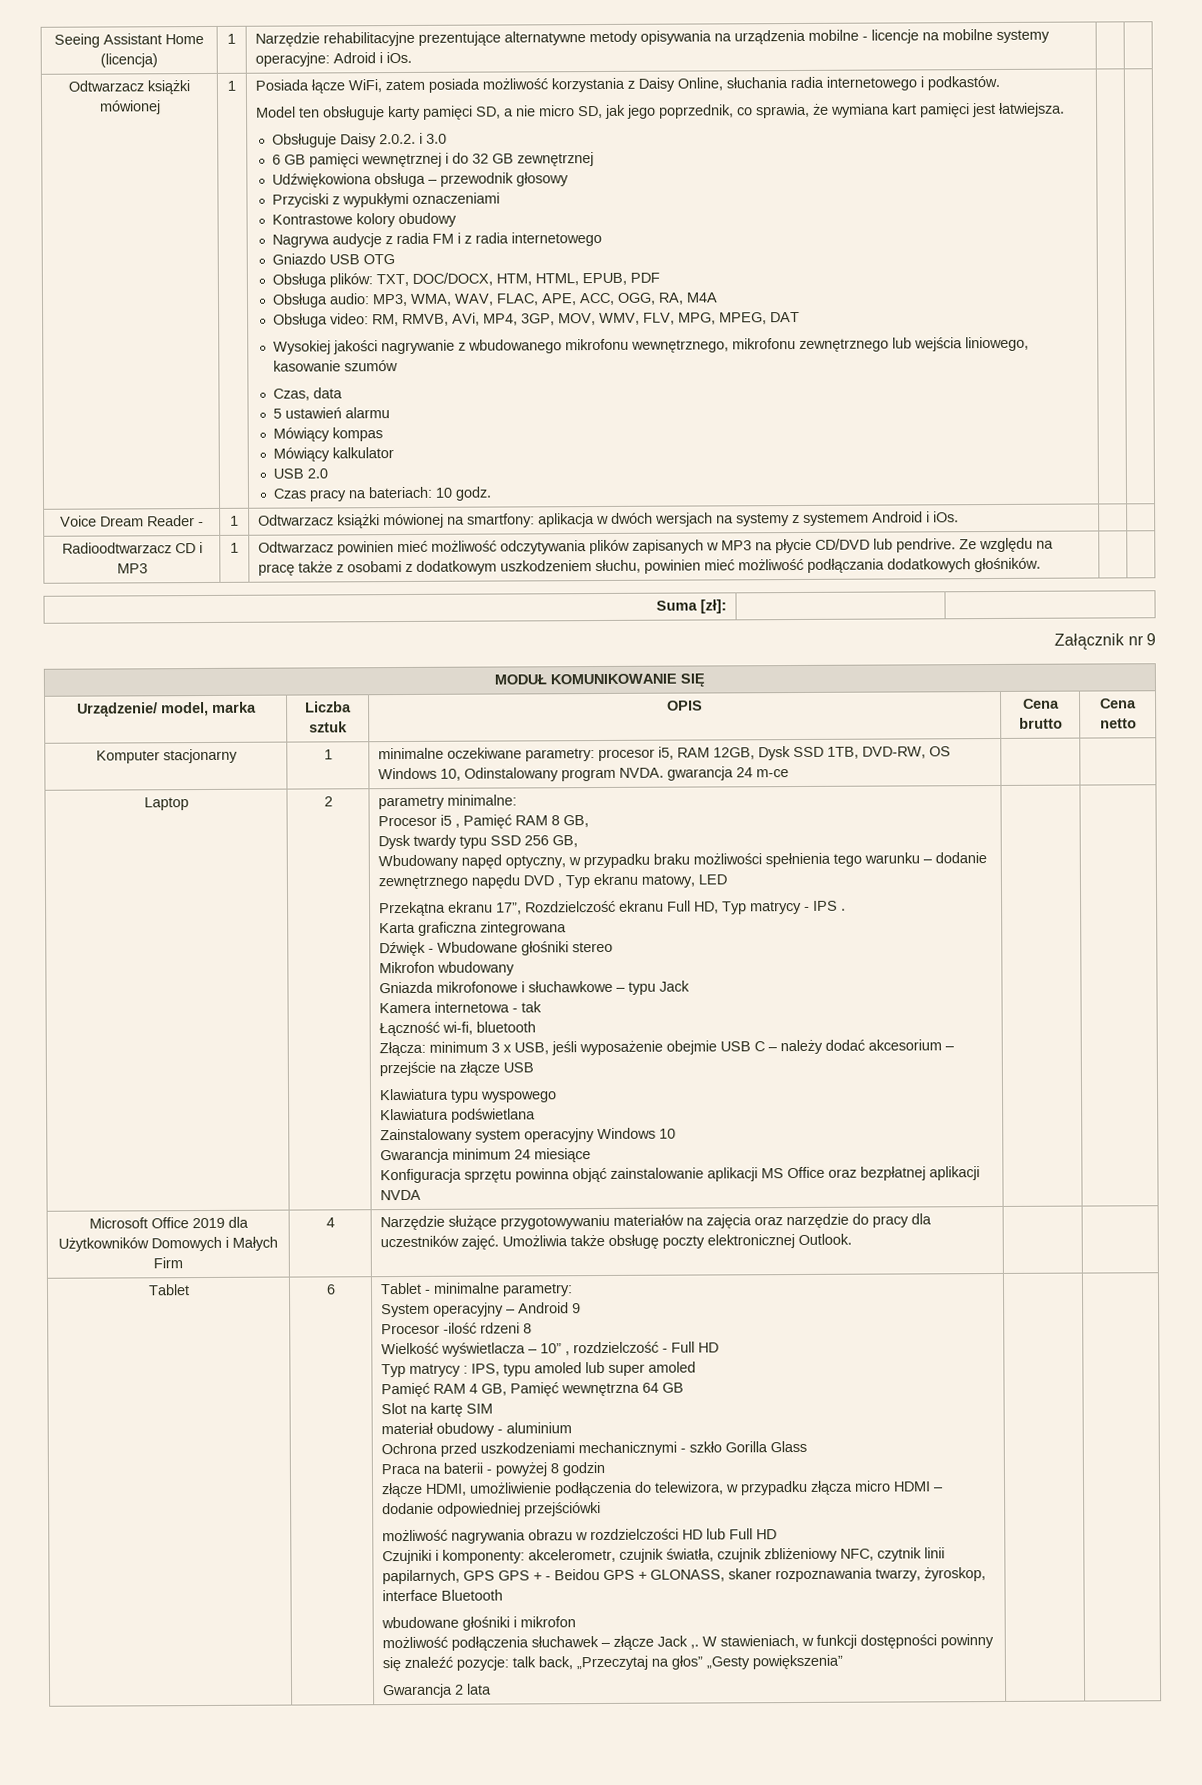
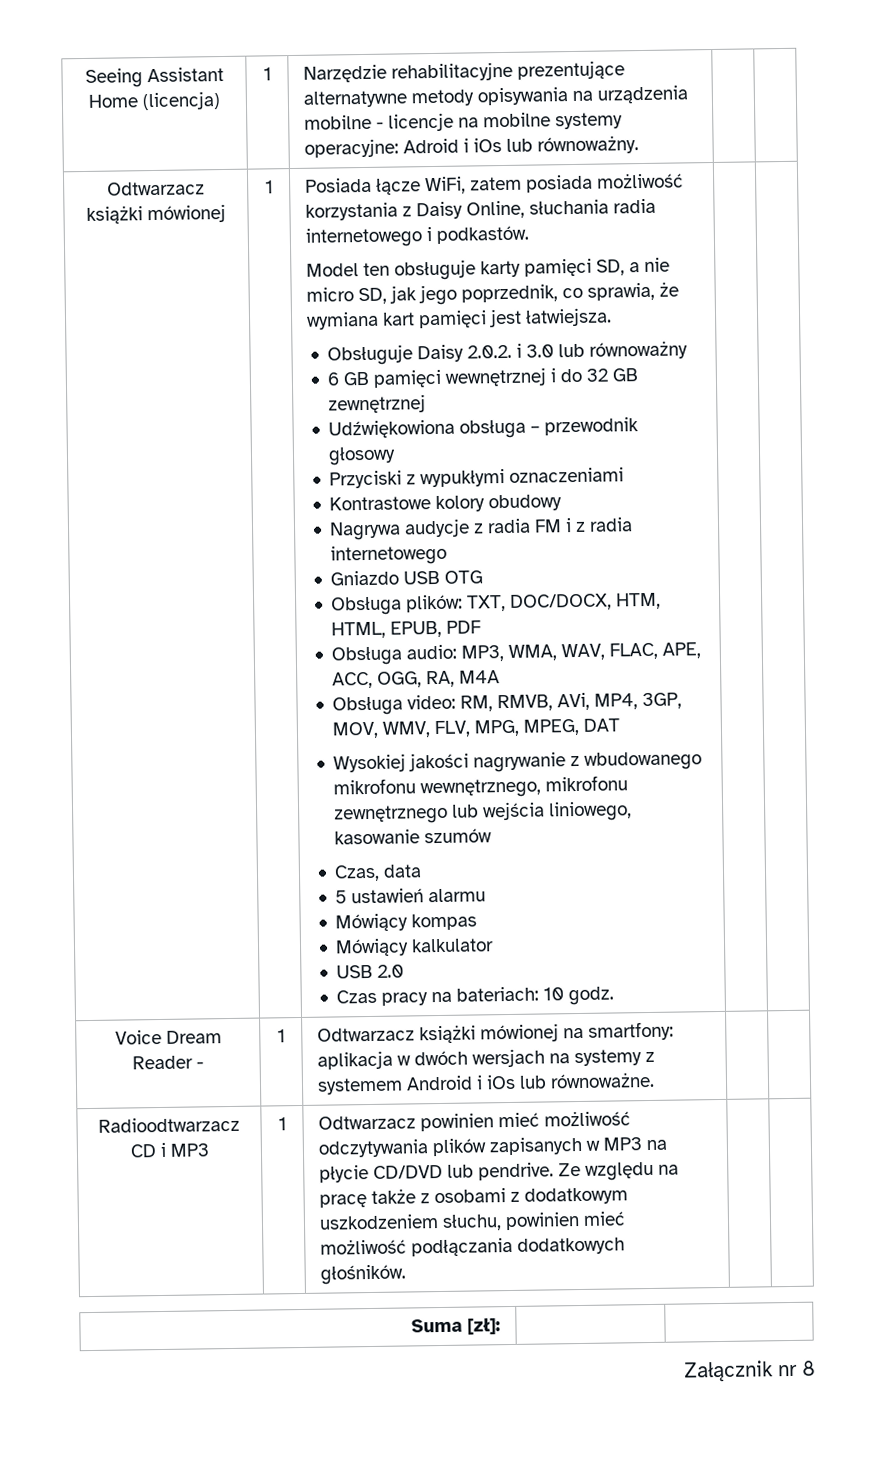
[385,51,412,64] iOs. -> [472,135,639,155] iOs lub równoważny.
(447, 138) none -> [558,340,689,360] lub równoważny
[932,511,959,523] iOs. -> [485,1071,655,1090] iOs lub równoważne.
[1146,633,1156,646] [494,673,705,688] [76,701,257,718] [305,701,352,713] [309,721,348,733] [667,700,703,711] [1022,698,1060,709] [1018,717,1063,729] [1100,698,1137,709] [1099,718,1137,729] [95,748,238,764] [323,749,333,760] [377,746,951,762] [377,766,789,782] [143,797,189,811] [323,796,333,807] [377,794,517,810] [377,814,589,829] [377,834,578,850] [377,852,987,870] [377,873,727,890] [378,900,846,917] [378,921,567,936] [378,941,613,957] [378,961,515,976] [378,980,690,995] [378,1001,542,1014] [378,1021,536,1037] [378,1039,955,1057] [378,1061,534,1077] [378,1088,557,1103] [379,1108,536,1123] [379,1127,676,1144] [379,1148,591,1164] [379,1166,980,1184] [379,1189,421,1201] [88,1216,249,1229] [58,1236,278,1252] [153,1257,183,1269] [325,1217,335,1228] [379,1213,932,1231] [379,1233,852,1250] [147,1284,190,1296] [325,1284,336,1295] [379,1282,573,1297] [380,1302,581,1318] [380,1322,532,1335] [380,1341,719,1357] [380,1361,696,1378] [380,1382,684,1398] [380,1402,493,1417] [380,1422,572,1437] [380,1440,807,1457] [380,1461,605,1477] [380,1480,944,1498] [381,1502,601,1517] [381,1528,777,1544] [381,1547,945,1565] [381,1567,986,1585] [381,1589,503,1602] [380,1616,576,1631] [381,1634,994,1651] [381,1654,843,1672] [382,1683,492,1699] 9 // MODUŁ KOMUNIKOWANIE SIĘ // Urządzenie/ model, marka | Liczba sztuk | OPIS | Cena brutto | Cena netto // Komputer stacjonarny | 1 | minimalne oczekiwane parametry: procesor i5, RAM 12GB, Dysk SSD 1TB, DVD-RW, OS Windows 10, Odinstalowany program NVDA. gwarancja 24 m-ce | | // Laptop | 2 | parametry minimalne: // Procesor i5 , Pamięć RAM 8 GB, // Dysk twardy typu SSD 256 GB, // Wbudowany napęd optyczny, w przypadku braku możliwości spełnienia tego warunku – dodanie zewnętrznego napędu DVD , Typ ekranu matowy, LED // Przekątna ekranu 17”, Rozdzielczość ekranu Full HD, Typ matrycy - IPS . // Karta graficzna zintegrowana // Dźwięk - Wbudowane głośniki stereo // Mikrofon wbudowany // Gniazda mikrofonowe i słuchawkowe – typu Jack // Kamera internetowa - tak // Łączność wi-fi, bluetooth // Złącza: minimum 3 x USB, jeśli wyposażenie obejmie USB C – należy dodać akcesorium – przejście na złącze USB // Klawiatura typu wyspowego // Klawiatura podświetlana // Zainstalowany system operacyjny Windows 10 // Gwarancja minimum 24 miesiące // Konfiguracja sprzętu powinna objąć zainstalowanie aplikacji MS Office oraz bezpłatnej aplikacji NVDA | | // Microsoft Office 2019 dla Użytkowników Domowych i Małych Firm | 4 | Narzędzie służące przygotowywaniu materiałów na zajęcia oraz narzędzie do pracy dla uczestników zajęć. Umożliwia także obsługę poczty elektronicznej Outlook. | | // Tablet | 6 | Tablet - minimalne parametry: // System operacyjny – Android 9 // Procesor -ilość rdzeni 8 // Wielkość wyświetlacza – 10” , rozdzielczość - Full HD // Typ matrycy : IPS, typu amoled lub super amoled // Pamięć RAM 4 GB, Pamięć wewnętrzna 64 GB // Slot na kartę SIM // materiał obudowy - aluminium // Ochrona przed uszkodzeniami mechanicznymi - szkło Gorilla Glass // Praca na baterii - powyżej 8 godzin // złącze HDMI, umożliwienie podłączenia do telewizora, w przypadku złącza micro HDMI – dodanie odpowiedniej przejściówki // możliwość nagrywania obrazu w rozdzielczości HD lub Full HD // Czujniki i komponenty: akcelerometr, czujnik światła, czujnik zbliżeniowy NFC, czytnik linii papilarnych, GPS GPS + - Beidou GPS + GLONASS, skaner rozpoznawania twarzy, żyroskop, interface Bluetooth // wbudowane głośniki i mikrofon // możliwość podłączenia słuchawek – złącze Jack ,. W stawieniach, w funkcji dostępności powinny się znaleźć pozycje: talk back, „Przeczytaj na głos” „Gesty powiększenia” // Gwarancja 2 lata | | -> [802,1360,816,1376] 8

